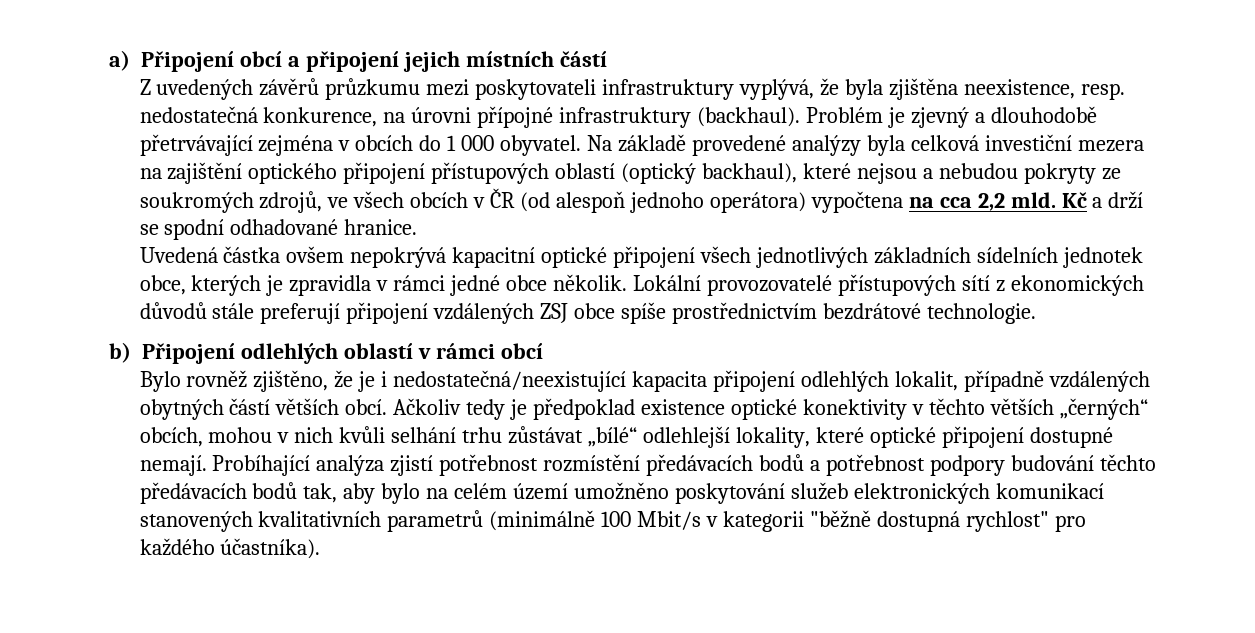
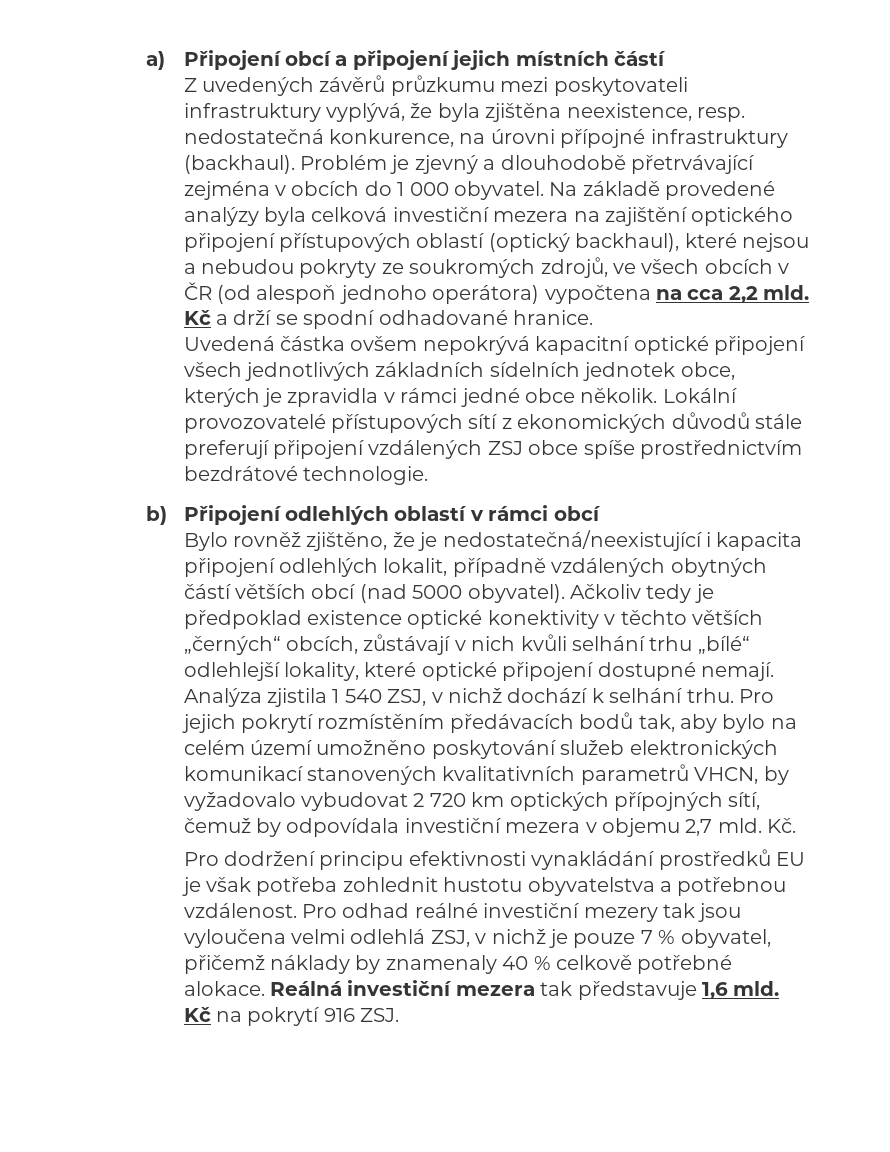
[381,370,627,392] i nedostatečná/neexistující -> [442,530,711,551] nedostatečná/neexistující i
[345,399,388,415] obcí. -> [311,584,565,603] obcí (nad 5000 obyvatel).
[208,427,273,443] mohou -> [363,634,452,655] zůstávají
[508,426,584,444] zůstávat -> (693, 643) none
[212,454,1156,476] Probíhající analýza zjistí potřebnost rozmístění předávacích bodů a potřebnost podpory budování těchto -> [183,688,774,707] [181,714,445,733] Analýza zjistila 1 540 ZSJ, v nichž dochází k selhání trhu. Pro jejich pokrytí rozmístěním
[489,510,1086,532] [139,538,321,559] (minimálně 100 Mbit/s v kategorii "běžně dostupná rychlost" pro každého účastníka). -> [694,766,789,785] [183,792,761,811] [183,818,797,837] [183,849,805,870] [181,877,787,896] [183,903,742,922] [183,929,771,948] [183,955,733,974] [183,980,780,1000] [183,1007,400,1026] VHCN, by vyžadovalo vybudovat 2 720 km optických přípojných sítí, čemuž by odpovídala investiční mezera v objemu 2,7 mld. Kč. // Pro dodržení principu efektivnosti vynakládání prostředků EU je však potřeba zohlednit hustotu obyvatelstva a potřebnou vzdálenost. Pro odhad reálné investiční mezery tak jsou vyloučena velmi odlehlá ZSJ, v nichž je pouze 7 % obyvatel, přičemž náklady by znamenaly 40 % celkově potřebné alokace. Reálná investiční mezera tak představuje 1,6 mld. Kč na pokrytí 916 ZSJ.

